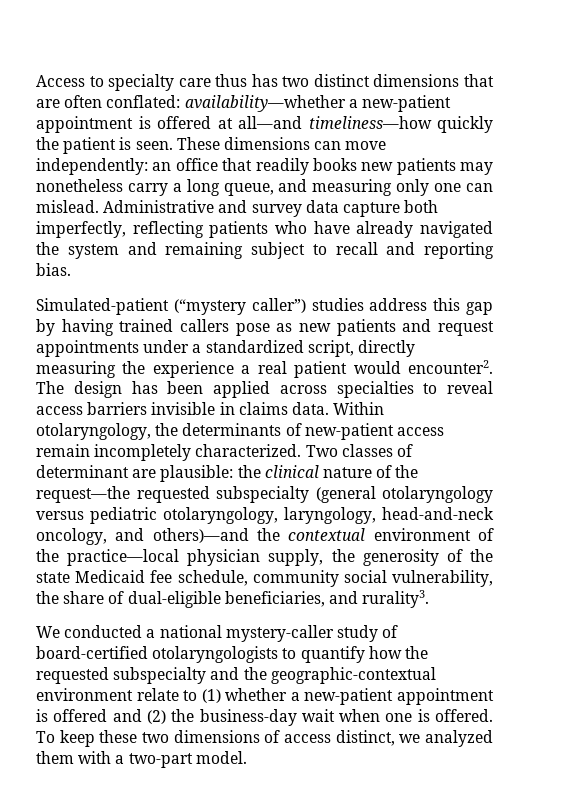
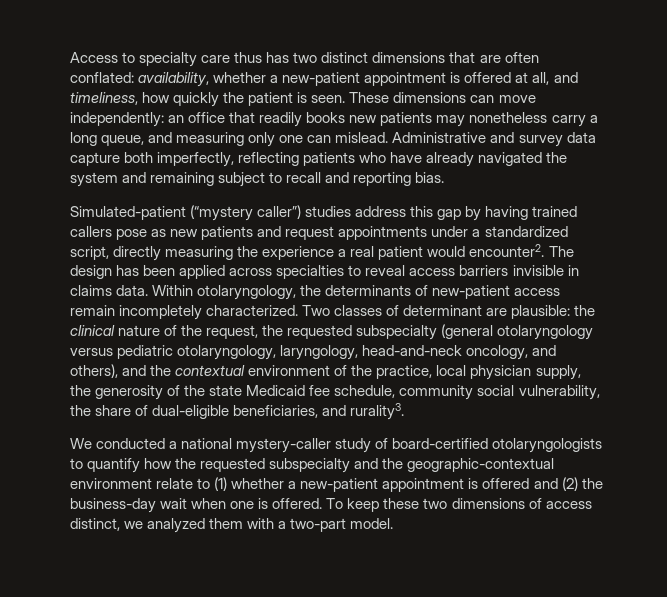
[184,95,346,112] availability—whether -> [138,72,267,87] availability, whether
[238,116,432,129] all—and timeliness—how -> [532,72,578,85] [70,92,171,105] all, and timeliness, how
[36,486,130,503] request—the -> [206,325,284,339] request, the
[152,528,249,543] others)—and -> [70,364,147,378] others), and
[67,549,180,566] practice—local -> [376,365,467,379] practice, local

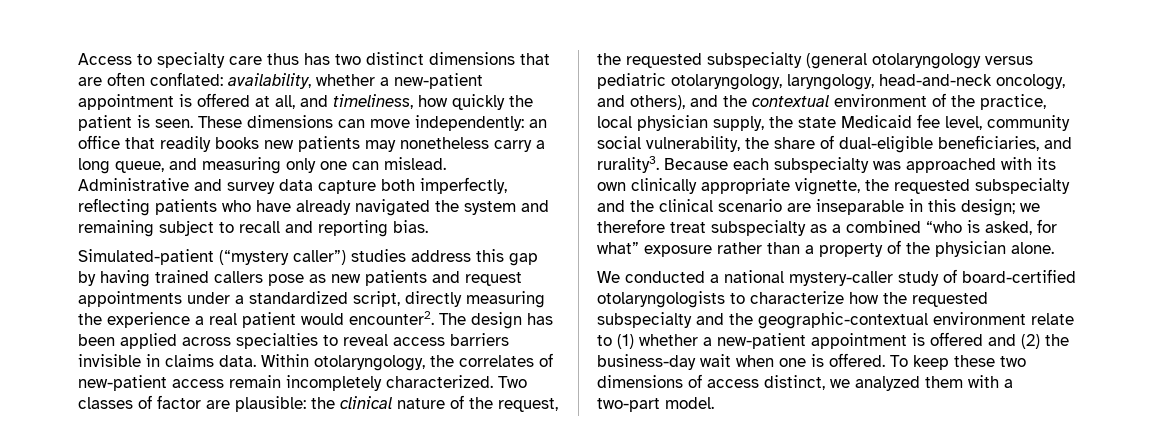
[325,285,412,296] determinants -> [459,355,534,367] correlates
[403,305,483,316] determinant -> [157,395,201,409] factor
[95,385,206,400] generosity of the -> (793, 122) none
[334,385,396,398] schedule, -> [945,116,982,130] level,
(405, 411) none -> [664,157,1056,173] [597,178,1070,195] [597,199,1040,216] [597,219,1057,236] [597,240,1054,257] Because each subspecialty was approached with its own clinically appropriate vignette, the requested subspecialty and the clinical scenario are inseparable in this design; we therefore treat subspecialty as a combined “who is asked, for what” exposure rather than a property of the physician alone.
[87,458,141,473] quantify -> [750,291,844,304] characterize

